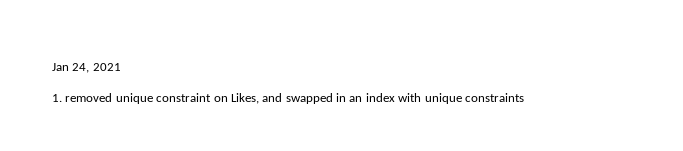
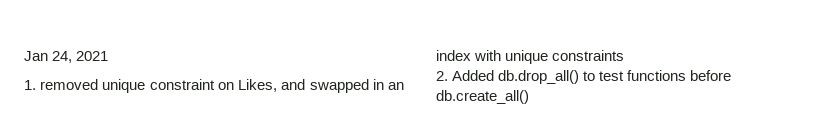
(524, 97) none -> [436,70,732,84] [436,90,529,104] // 2. Added db.drop_all() to test functions before db.create_all()

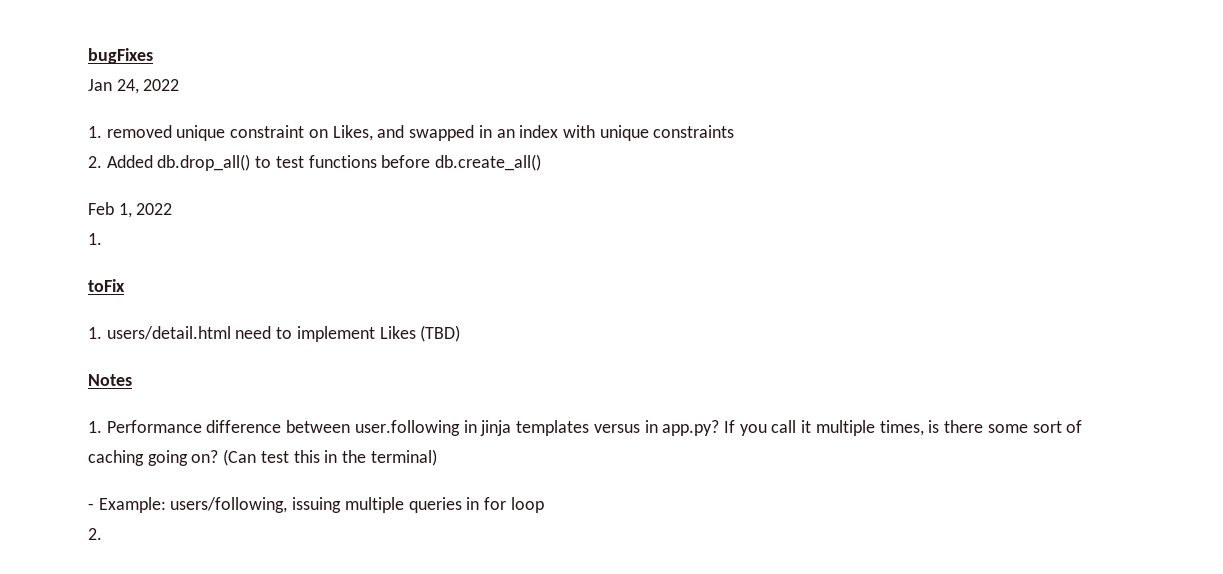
(24, 56) none -> [88,48,153,64] bugFixes //
[76,51,109,61] 2021 -> [143,79,180,91] 2022
(529, 97) none -> [88,202,173,218] [88,233,102,245] [88,279,125,292] [88,325,461,342] [88,374,132,386] [88,420,1083,436] [88,449,437,466] [88,497,544,513] [88,528,102,540] // Feb 1, 2022 // 1. // toFix // 1. users/detail.html need to implement Likes (TBD) // Notes // 1. Performance difference between user.following in jinja templates versus in app.py? If you call it multiple times, is there some sort of caching going on? (Can test this in the terminal) // - Example: users/following, issuing multiple queries in for loop // 2.

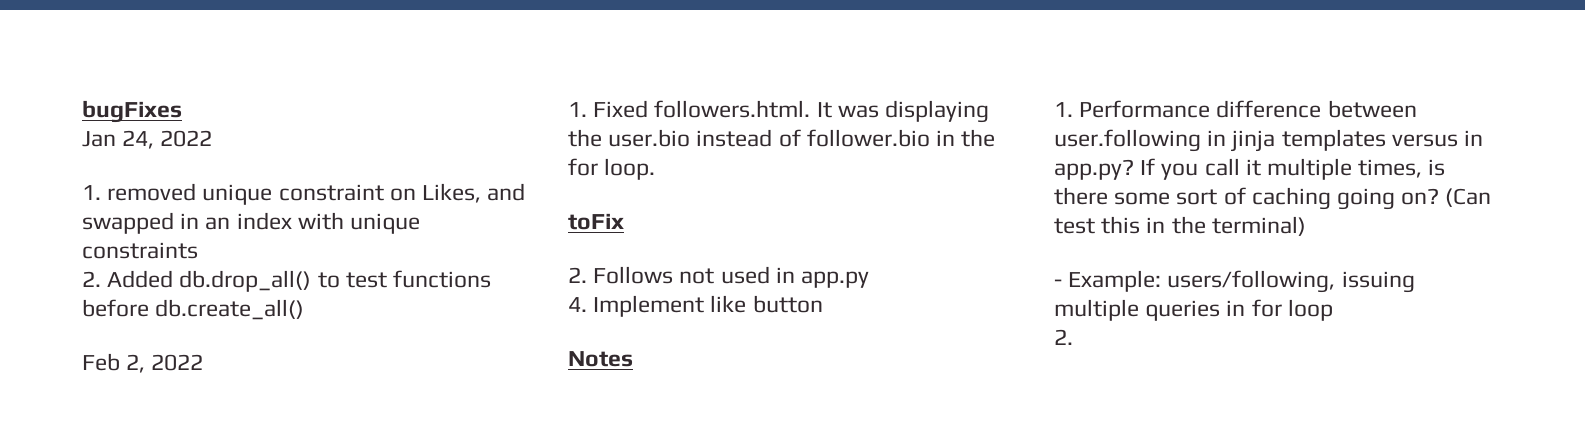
[118,203,173,218] [88,233,102,245] [88,279,125,292] [88,325,461,342] 1, 2022 // 1. // toFix // 1. users/detail.html need to implement Likes (TBD) -> [126,354,204,373] [568,100,990,123] [568,129,996,147] [568,158,656,180] [568,213,624,230] [568,266,870,288] [568,295,823,317] 2, 2022 // 1. Fixed followers.html. It was displaying the user.bio instead of follower.bio in the for loop. // toFix // 2. Follows not used in app.py // 4. Implement like button

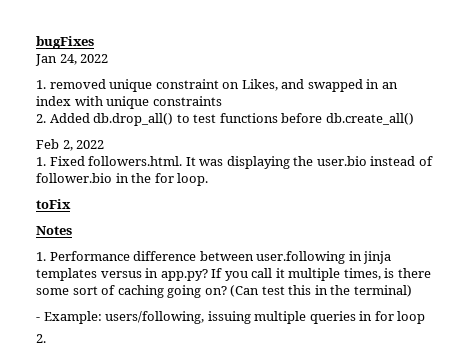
[568,266,870,288] [568,295,823,317] // 2. Follows not used in app.py // 4. Implement like button -> (71, 204) none

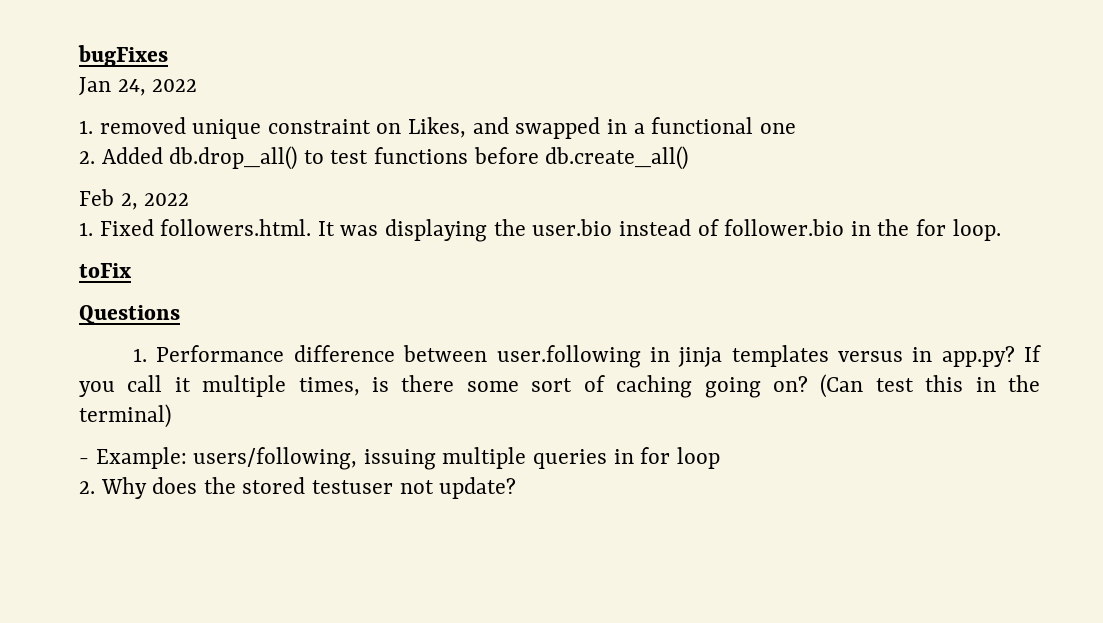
[381,82,398,89] [36,96,222,109] an index with unique constraints -> [633,117,796,134] a functional one
[36,226,72,235] Notes -> [79,305,180,324] Questions
(46, 338) none -> [100,477,517,499] Why does the stored testuser not update?

